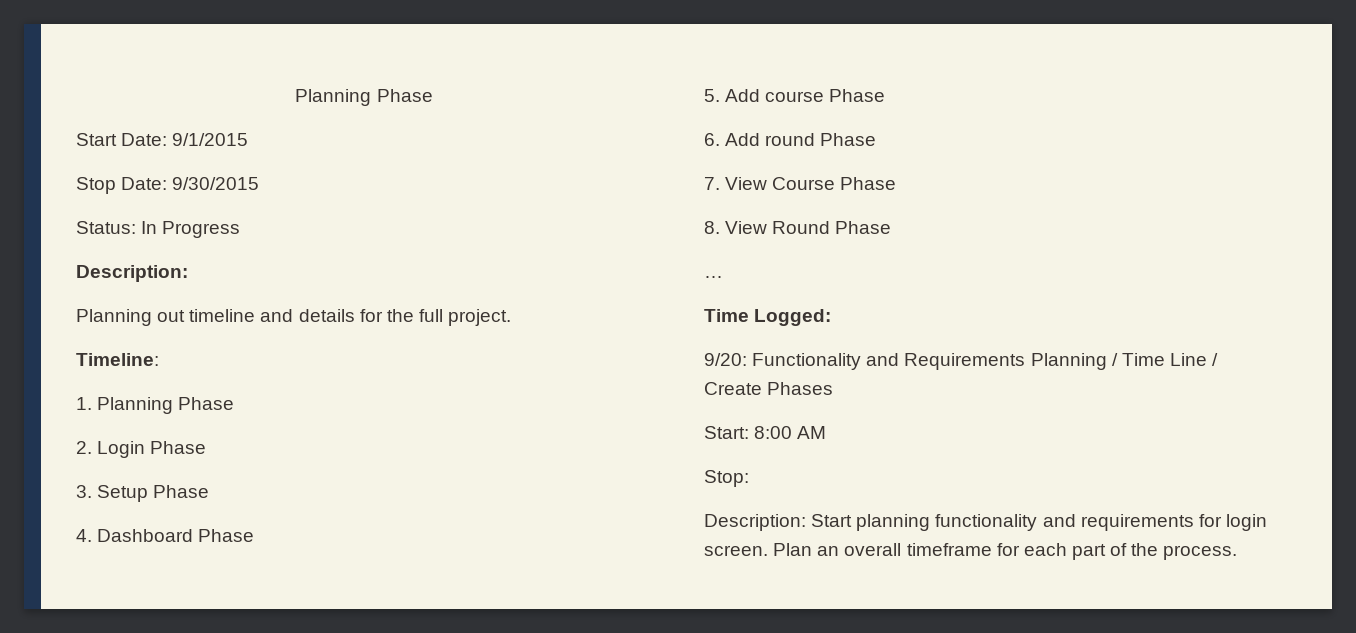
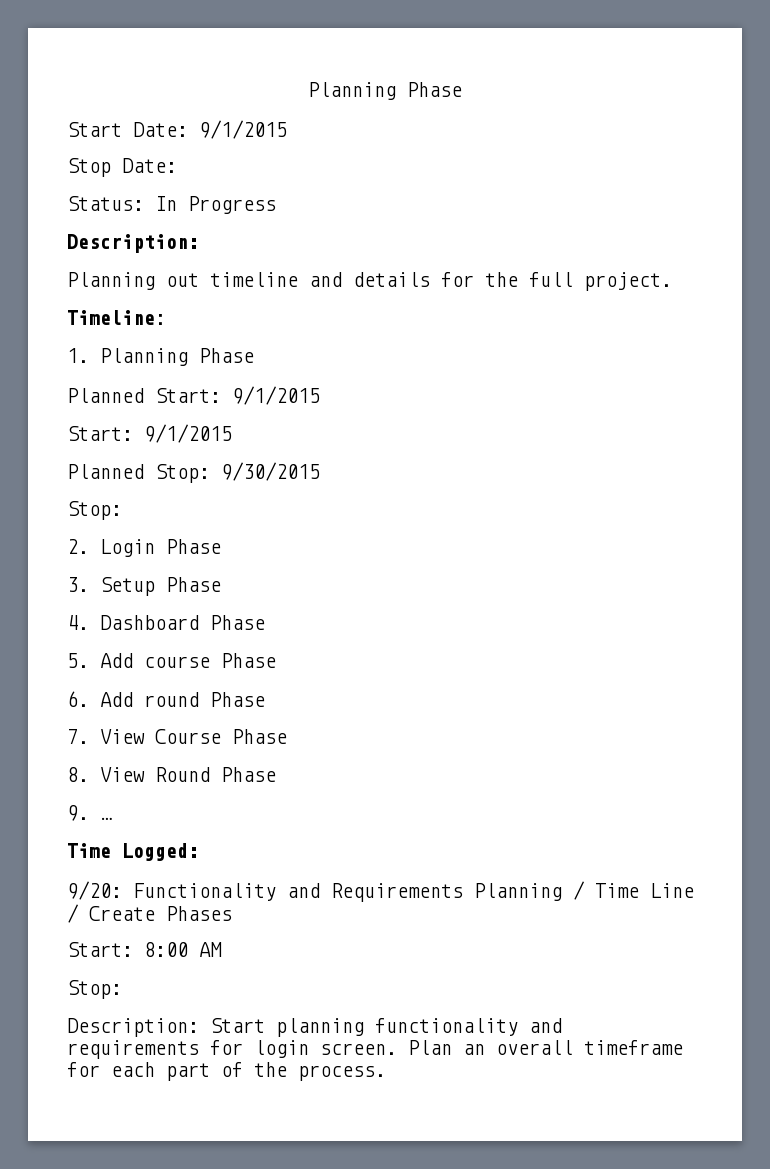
[172,177,260,190] 9/30/2015 -> (177, 165) none
(235, 403) none -> [67,386,320,405] [67,424,232,443] [67,462,320,483] [67,501,122,520] // Planned Start: 9/1/2015 // Start: 9/1/2015 // Planned Stop: 9/30/2015 // Stop:
(892, 227) none -> [67,805,89,821] 9.

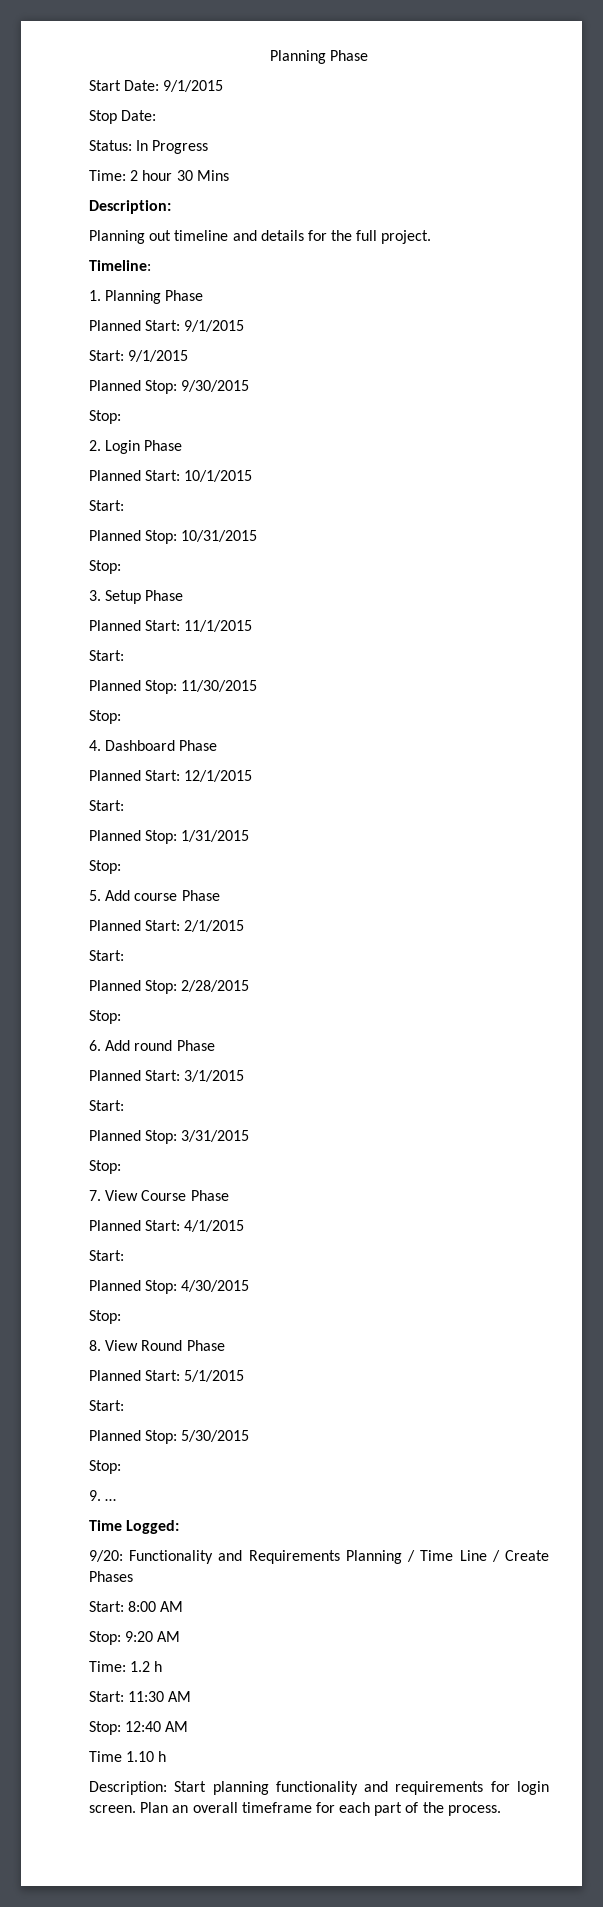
(276, 205) none -> [89,170,229,181] // Time: 2 hour 30 Mins
[67,577,221,596] [67,615,265,630] [67,653,276,668] [67,691,265,707] [67,729,287,744] [67,767,276,782] 3. Setup Phase // 4. Dashboard Phase // 5. Add course Phase // 6. Add round Phase // 7. View Course Phase // 8. View Round Phase -> [89,470,253,482] [89,500,124,511] [89,530,258,544] [89,560,121,574] [89,590,184,604] [89,620,253,632] [89,650,124,661] [89,680,258,694] [89,710,121,724] [89,740,218,751] [89,770,253,782] [89,800,124,811] [89,830,250,844] [89,860,121,874] [89,890,220,901] [89,920,245,932] [89,950,124,961] [89,980,250,994] [89,1010,121,1024] [89,1040,215,1051] [89,1070,245,1082] [89,1100,124,1111] [89,1130,250,1144] [89,1160,121,1174] [89,1190,229,1201] [89,1220,245,1232] [89,1250,124,1261] [89,1280,250,1294] [89,1310,121,1324] [89,1340,225,1351] [89,1370,245,1382] [89,1400,124,1411] [89,1430,250,1444] [89,1460,121,1474] Planned Start: 10/1/2015 // Start: // Planned Stop: 10/31/2015 // Stop: // 3. Setup Phase // Planned Start: 11/1/2015 // Start: // Planned Stop: 11/30/2015 // Stop: // 4. Dashboard Phase // Planned Start: 12/1/2015 // Start: // Planned Stop: 1/31/2015 // Stop: // 5. Add course Phase // Planned Start: 2/1/2015 // Start: // Planned Stop: 2/28/2015 // Stop: // 6. Add round Phase // Planned Start: 3/1/2015 // Start: // Planned Stop: 3/31/2015 // Stop: // 7. View Course Phase // Planned Start: 4/1/2015 // Start: // Planned Stop: 4/30/2015 // Stop: // 8. View Round Phase // Planned Start: 5/1/2015 // Start: // Planned Stop: 5/30/2015 // Stop:
(122, 989) none -> [125,1631,181,1642] [89,1661,163,1672] [89,1691,192,1702] [89,1721,189,1735] [89,1751,167,1762] 9:20 AM // Time: 1.2 h // Start: 11:30 AM // Stop: 12:40 AM // Time 1.10 h

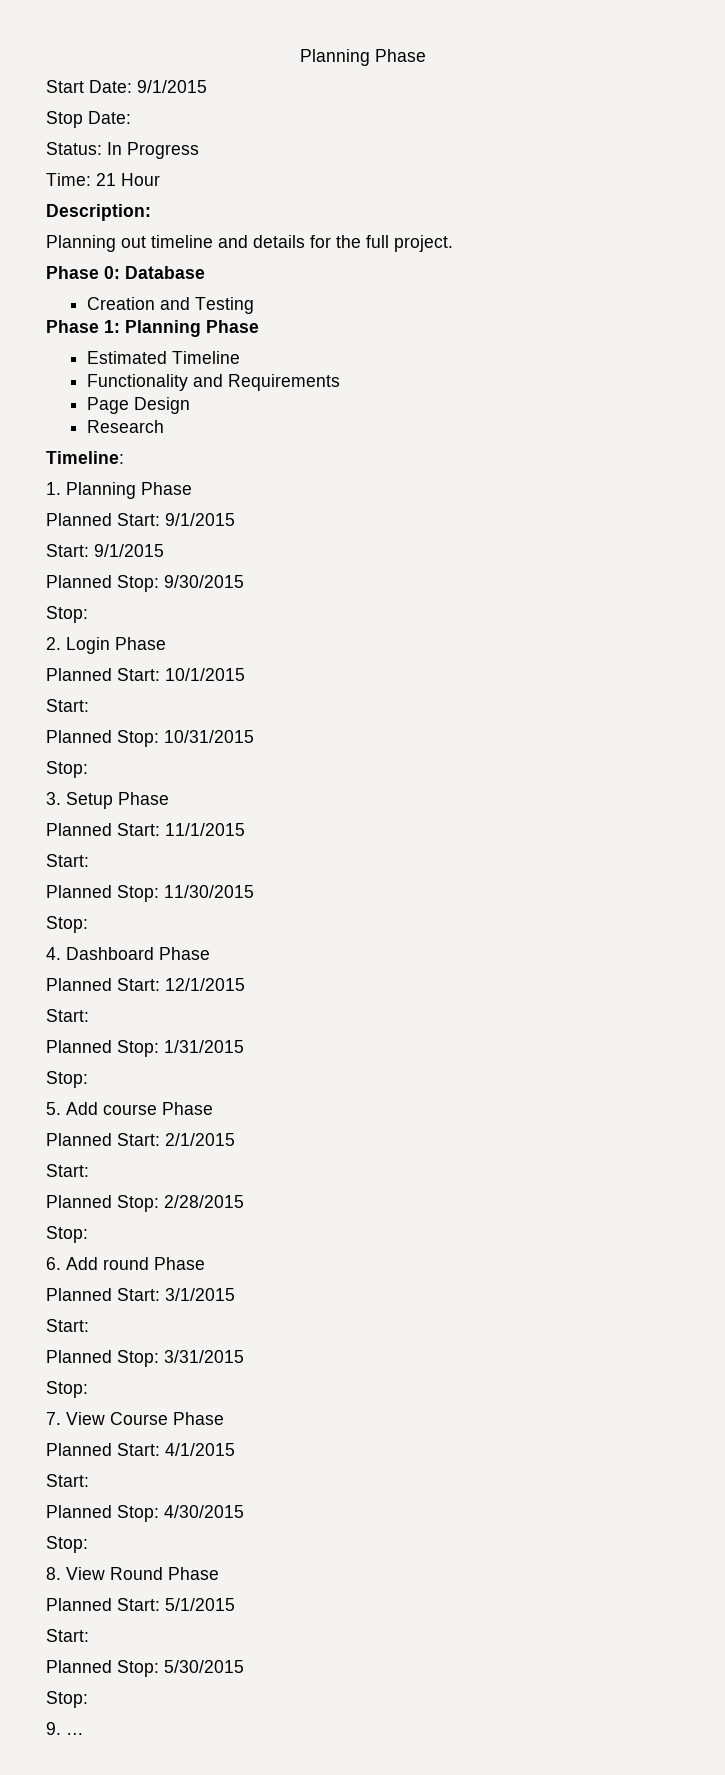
[130,170,229,181] 2 hour 30 Mins -> [96,173,160,186] 21 Hour
(432, 237) none -> [46,266,205,279] [87,297,255,314] [46,320,259,337] [87,351,241,364] [87,374,341,391] [87,397,191,414] [87,420,165,433] // Phase 0: Database // Creation and Testing // Phase 1: Planning Phase // Estimated Timeline // Functionality and Requirements // Page Design // Research
[89,1520,180,1534] [89,1550,549,1564] [89,1571,133,1582] [89,1601,184,1612] [89,1631,181,1645] [89,1661,163,1672] [89,1691,192,1702] [89,1721,189,1735] [89,1751,167,1762] [89,1781,549,1795] [89,1802,501,1816] // Time Logged: // 9/20: Functionality and Requirements Planning / Time Line / Create Phases // Start: 8:00 AM // Stop: 9:20 AM // Time: 1.2 h // Start: 11:30 AM // Stop: 12:40 AM // Time 1.10 h // Description: Start planning functionality and requirements for login screen. Plan an overall timeframe for each part of the process. -> (84, 1734) none

